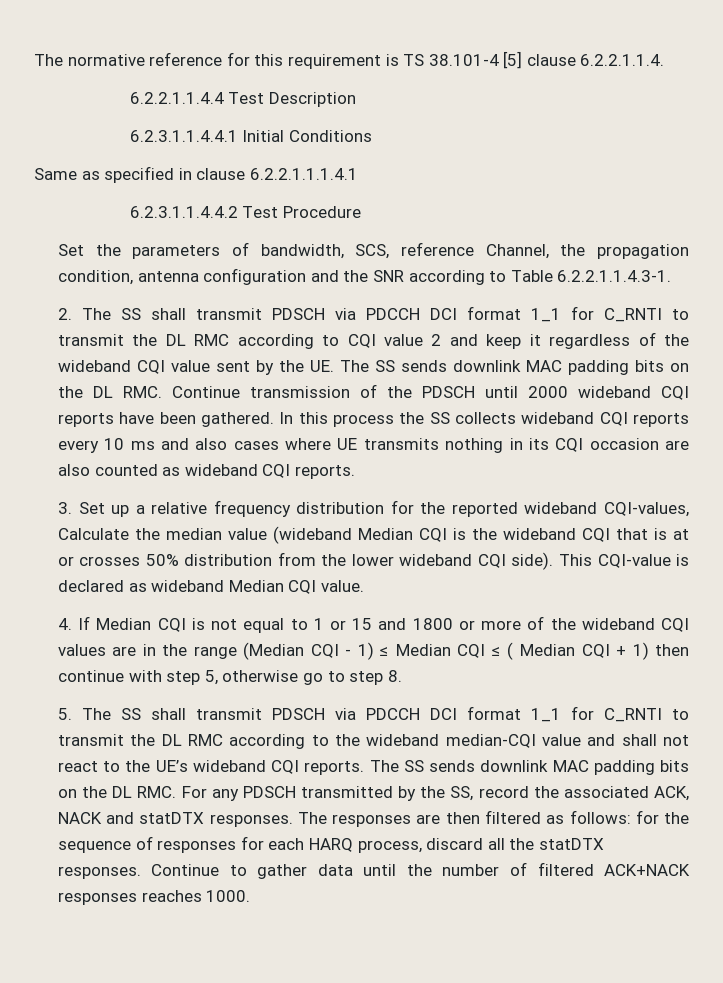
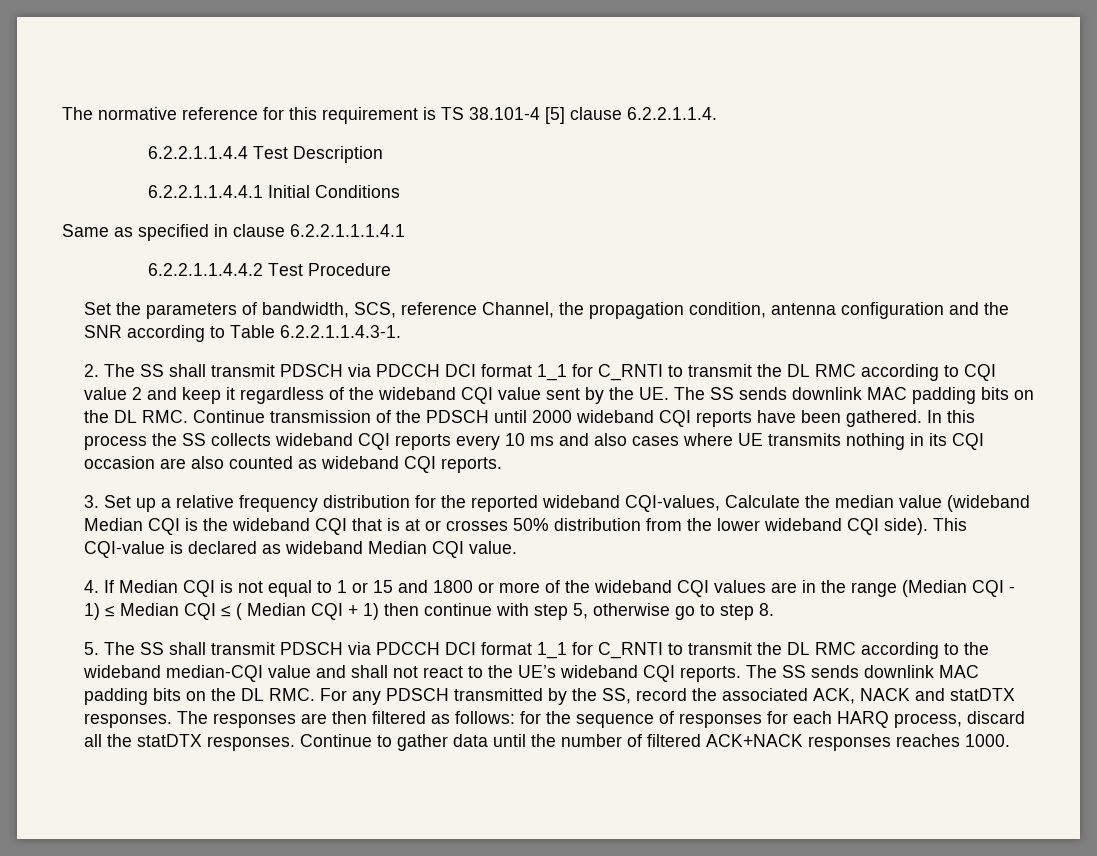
[129,130,238,142] 6.2.3.1.1.4.4.1 -> [148,185,264,198] 6.2.2.1.1.4.4.1
[129,206,238,218] 6.2.3.1.1.4.4.2 -> [148,263,264,276] 6.2.2.1.1.4.4.2

